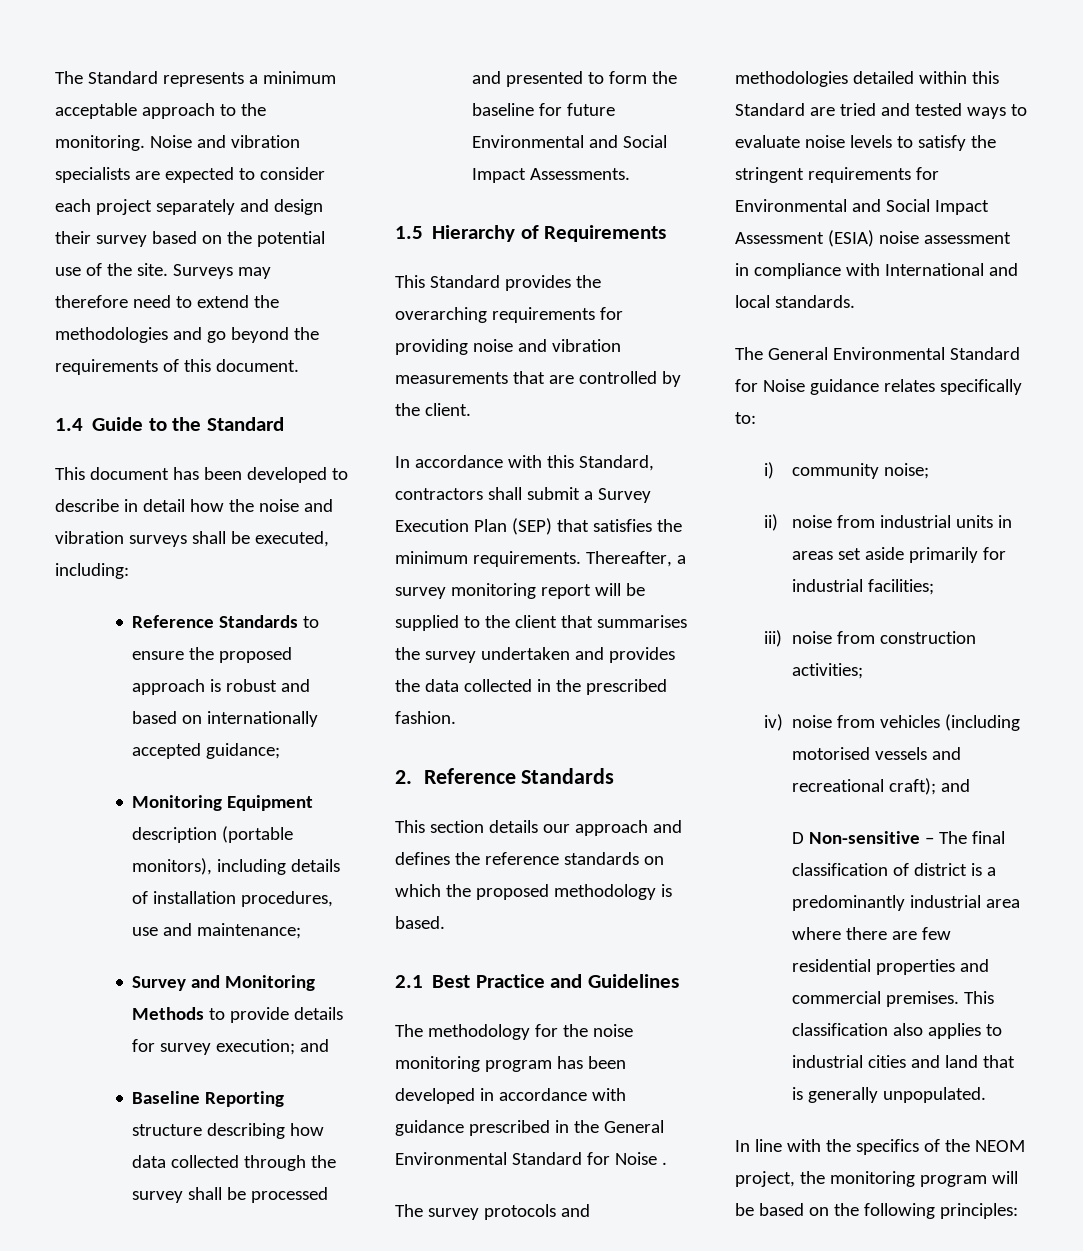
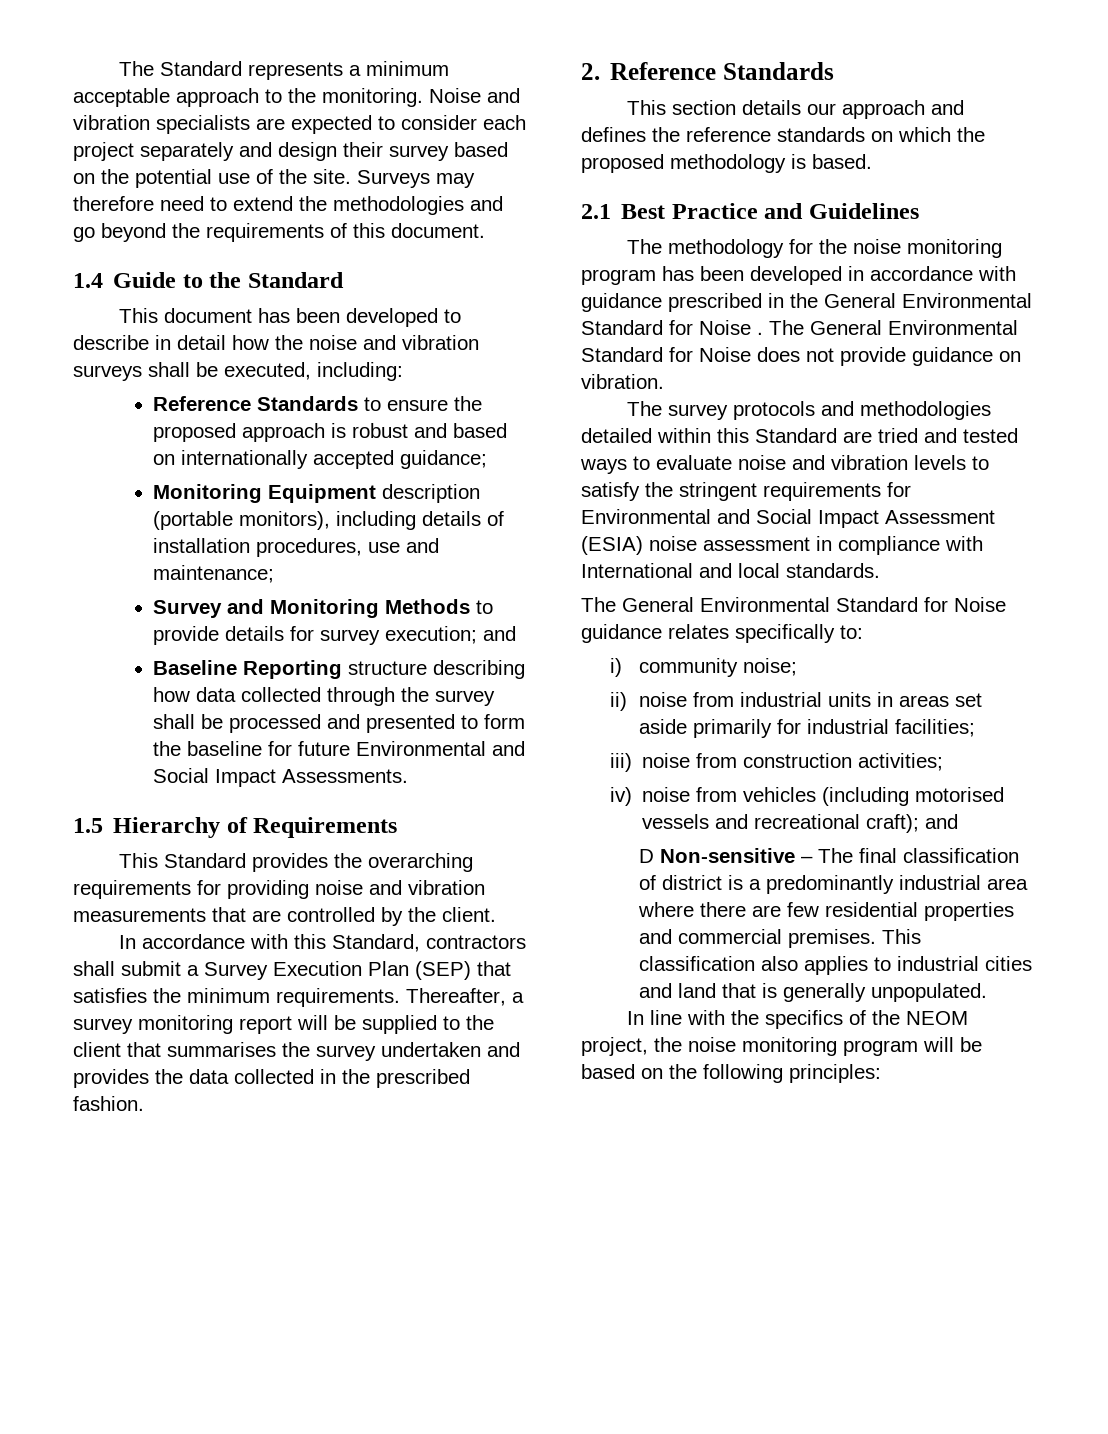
(667, 1163) none -> [769,320,1018,335] [581,347,1021,366] [581,374,664,389] The General Environmental Standard for Noise does not provide guidance on vibration.
(845, 141) none -> [792,455,908,470] and vibration
(825, 1177) none -> [688,1037,736,1052] noise

